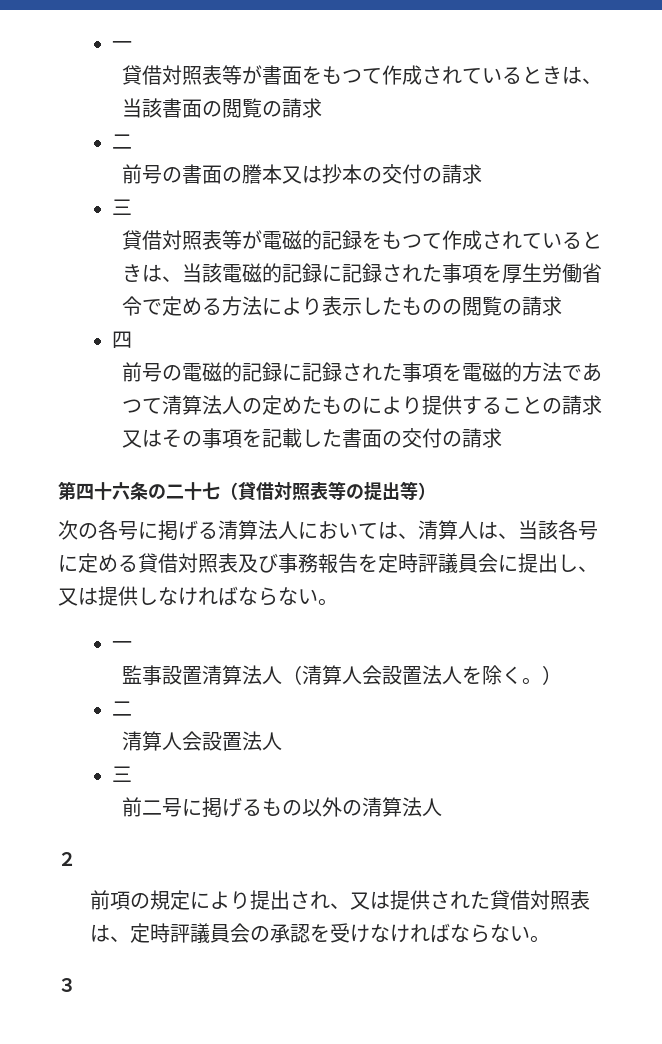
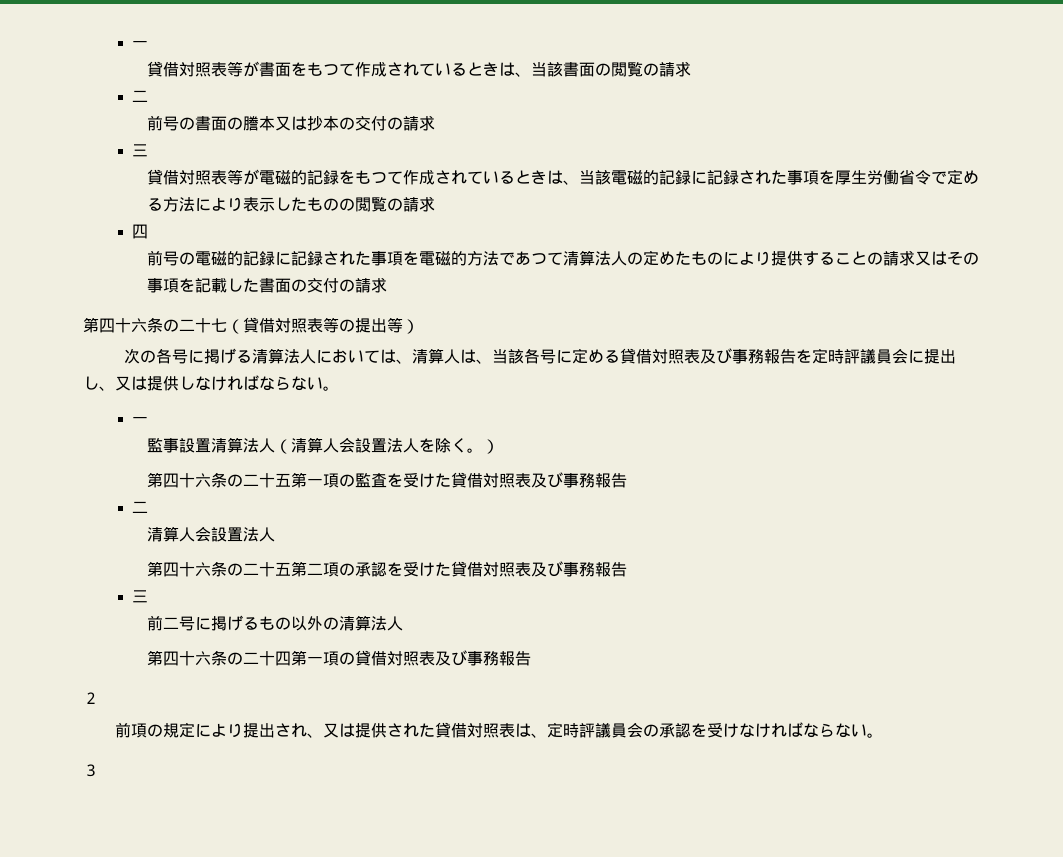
(562, 675) none -> [146,472,627,488] // 第四十六条の二十五第一項の監査を受けた貸借対照表及び事務報告
(282, 741) none -> [146,561,627,577] // 第四十六条の二十五第二項の承認を受けた貸借対照表及び事務報告
(442, 807) none -> [146,650,531,666] // 第四十六条の二十四第一項の貸借対照表及び事務報告

